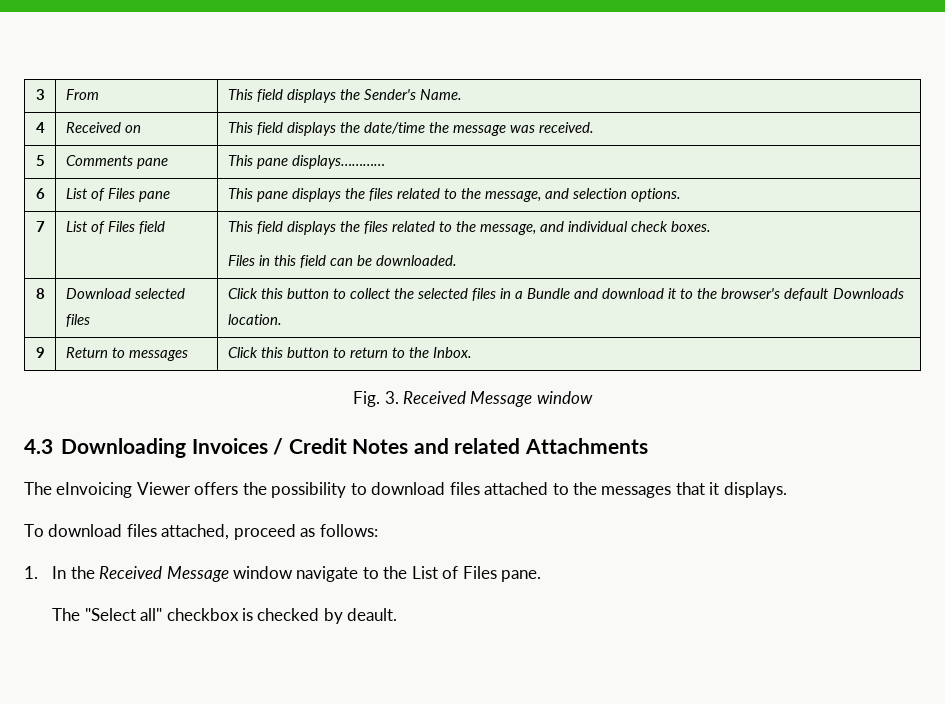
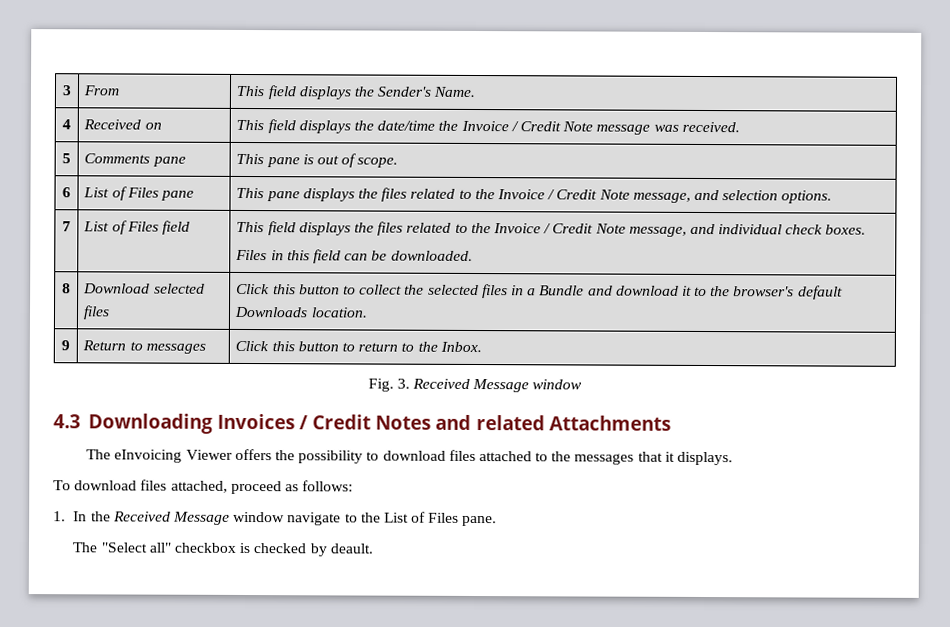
(449, 127) none -> [460,120,594,132] Invoice / Credit Note
[291,155,385,169] displays………… -> [302,153,399,168] is out of scope.
(481, 193) none -> [496,189,630,200] Invoice / Credit Note
(476, 226) none -> [492,223,626,234] Invoice / Credit Note

